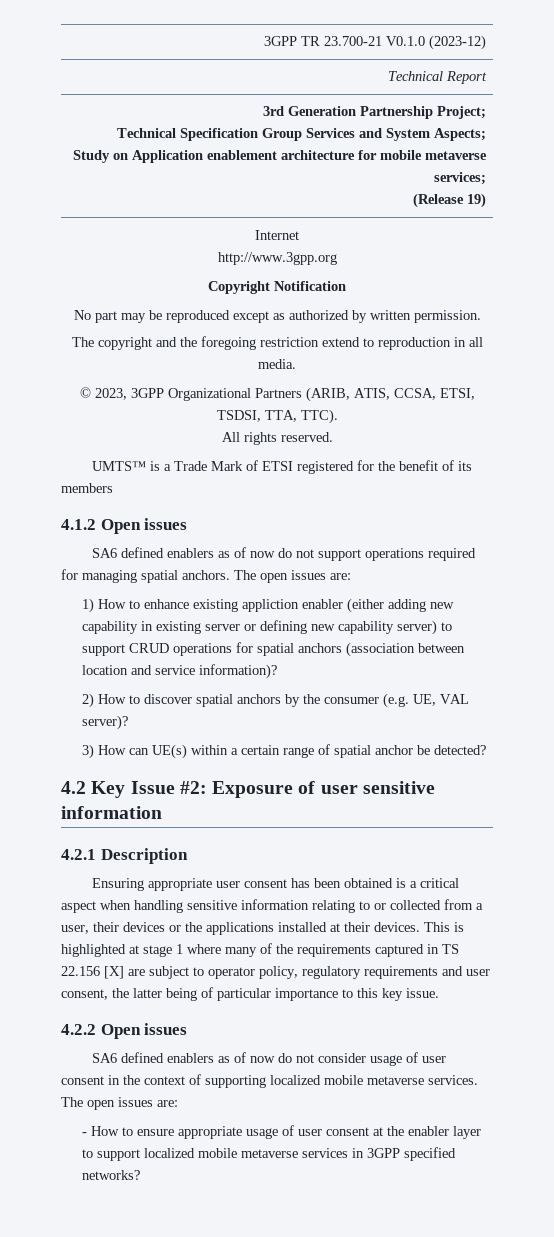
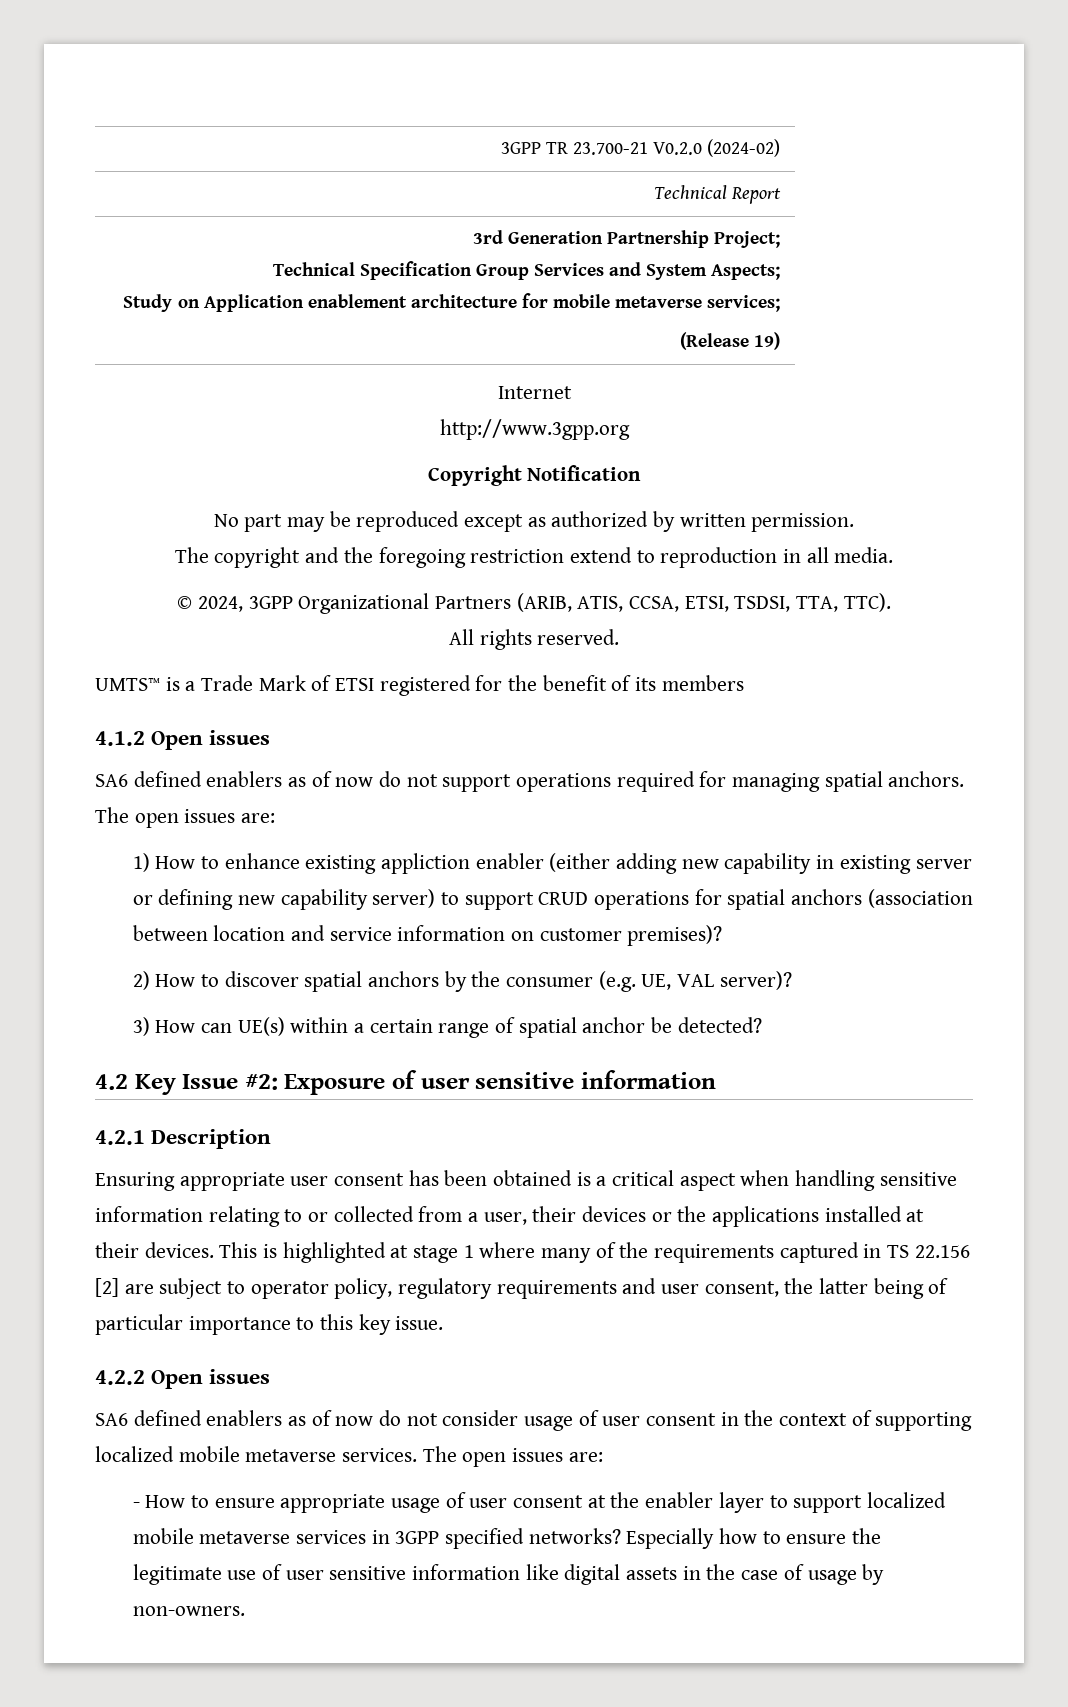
[385,35,486,50] V0.1.0 (2023-12) -> [653,139,781,157] V0.2.0 (2024-02)
[94,388,127,400] 2023, -> [197,596,243,612] 2024,
[198,664,277,679] information)? -> [397,925,723,946] information on customer premises)?
[104,966,124,979] [X] -> [95,1278,119,1297] [2]
(140, 1175) none -> [626,1528,882,1549] [132,1564,885,1585] [132,1606,245,1616] Especially how to ensure the legitimate use of user sensitive information like digital assets in the case of usage by non-owners.

